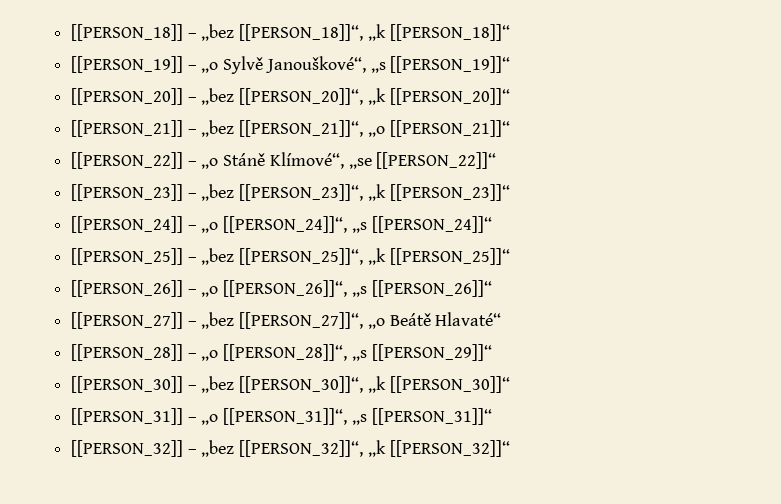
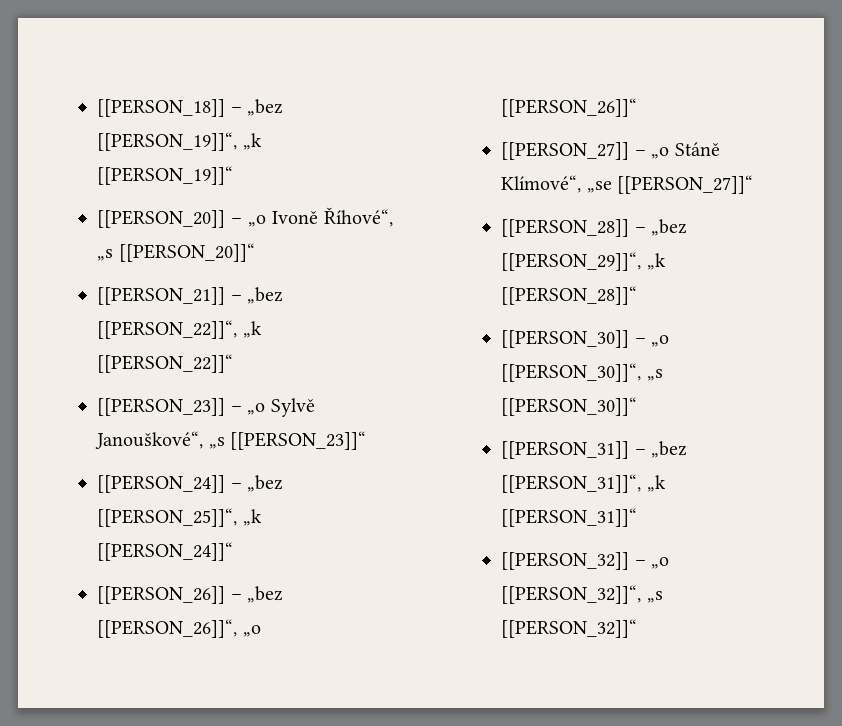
[239,24,510,41] [71,56,184,73] [[PERSON_18]]“, „k [[PERSON_18]]“ // [[PERSON_19]] -> [97,132,262,151] [97,166,234,185] [97,207,393,228] [97,243,255,262] [97,287,284,305] [97,320,262,339] [97,354,234,373] [97,398,226,416] [[PERSON_19]]“, „k [[PERSON_19]]“ // [[PERSON_20]] – „o Ivoně Říhové“, „s [[PERSON_20]]“ // [[PERSON_21]] – „bez [[PERSON_22]]“, „k [[PERSON_22]]“ // [[PERSON_23]]
[390,56,511,73] [71,88,510,105] [71,120,510,137] [71,152,184,169] [[PERSON_19]]“ // [[PERSON_20]] – „bez [[PERSON_20]]“, „k [[PERSON_20]]“ // [[PERSON_21]] – „bez [[PERSON_21]]“, „o [[PERSON_21]]“ // [[PERSON_22]] -> [230,431,367,450] [97,475,284,493] [97,508,262,527] [97,542,234,561] [97,586,284,604] [97,619,261,638] [501,98,638,117] [501,142,630,160] [[PERSON_23]]“ // [[PERSON_24]] – „bez [[PERSON_25]]“, „k [[PERSON_24]]“ // [[PERSON_26]] – „bez [[PERSON_26]]“, „o [[PERSON_26]]“ // [[PERSON_27]]
[376,152,497,169] [71,184,510,201] [71,216,492,233] [71,248,510,265] [71,280,492,297] [71,312,502,329] [71,344,492,361] [[PERSON_22]]“ // [[PERSON_23]] – „bez [[PERSON_23]]“, „k [[PERSON_23]]“ // [[PERSON_24]] – „o [[PERSON_24]]“, „s [[PERSON_24]]“ // [[PERSON_25]] – „bez [[PERSON_25]]“, „k [[PERSON_25]]“ // [[PERSON_26]] – „o [[PERSON_26]]“, „s [[PERSON_26]]“ // [[PERSON_27]] – „bez [[PERSON_27]]“, „o Beátě Hlavaté“ // [[PERSON_28]] – „o [[PERSON_28]]“, „s [[PERSON_29]]“ -> [617,175,754,194] [501,219,688,237] [501,252,666,271] [501,286,638,305] [[PERSON_27]]“ // [[PERSON_28]] – „bez [[PERSON_29]]“, „k [[PERSON_28]]“
[201,376,386,393] „bez [[PERSON_30]]“, „k -> [651,335,670,347] [501,363,663,382] „o [[PERSON_30]]“, „s
[201,408,367,425] „o [[PERSON_31]]“, „s -> [651,441,688,458] [501,474,666,493] „bez [[PERSON_31]]“, „k
[201,440,386,457] „bez [[PERSON_32]]“, „k -> [651,557,670,569] [501,585,663,604] „o [[PERSON_32]]“, „s

